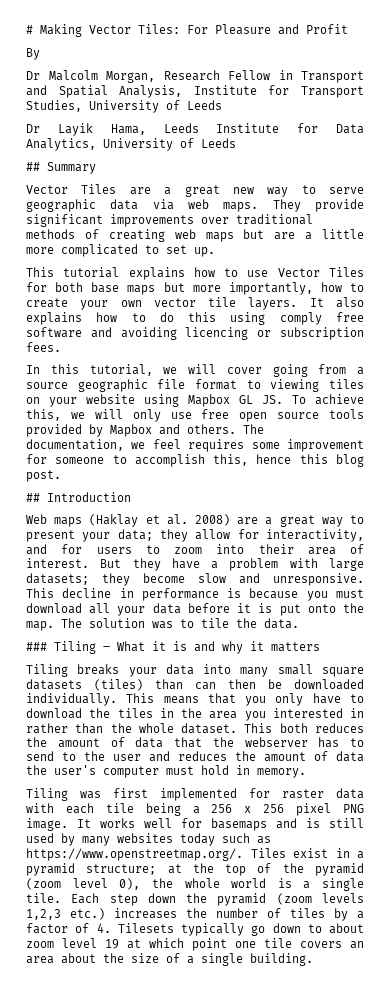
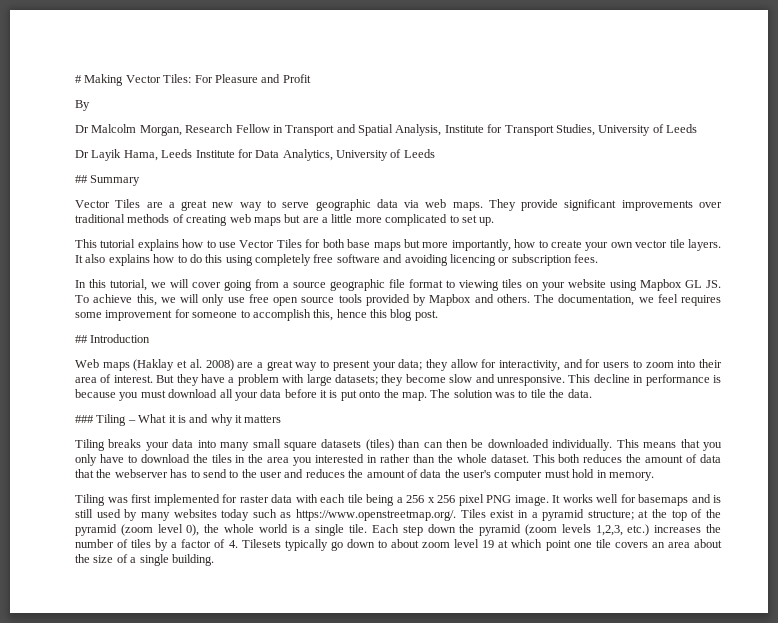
[279,312,322,325] comply -> [255,254,311,266] completely
[26,909,61,920] 1,2,3 -> [595,525,623,536] 1,2,3,

